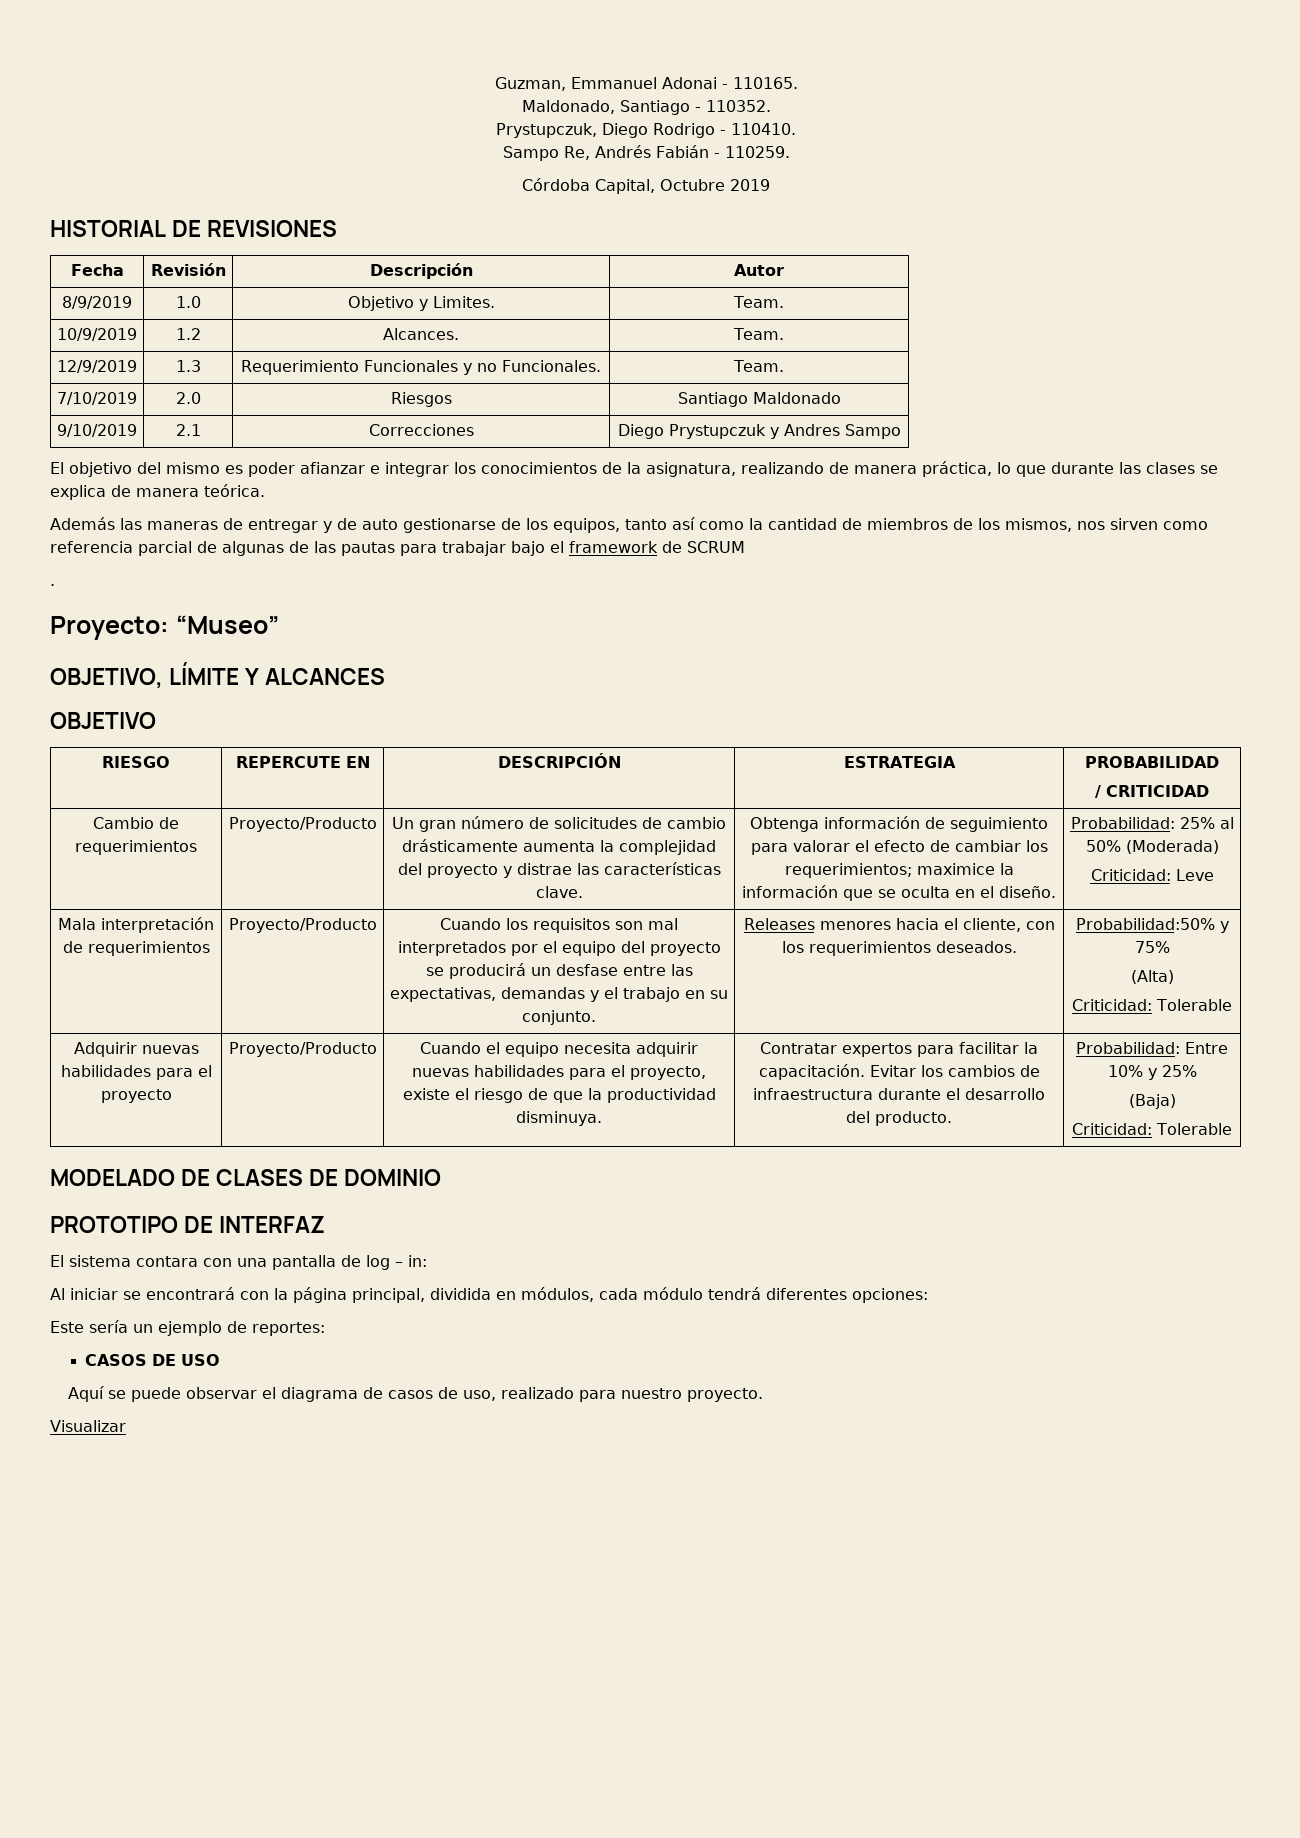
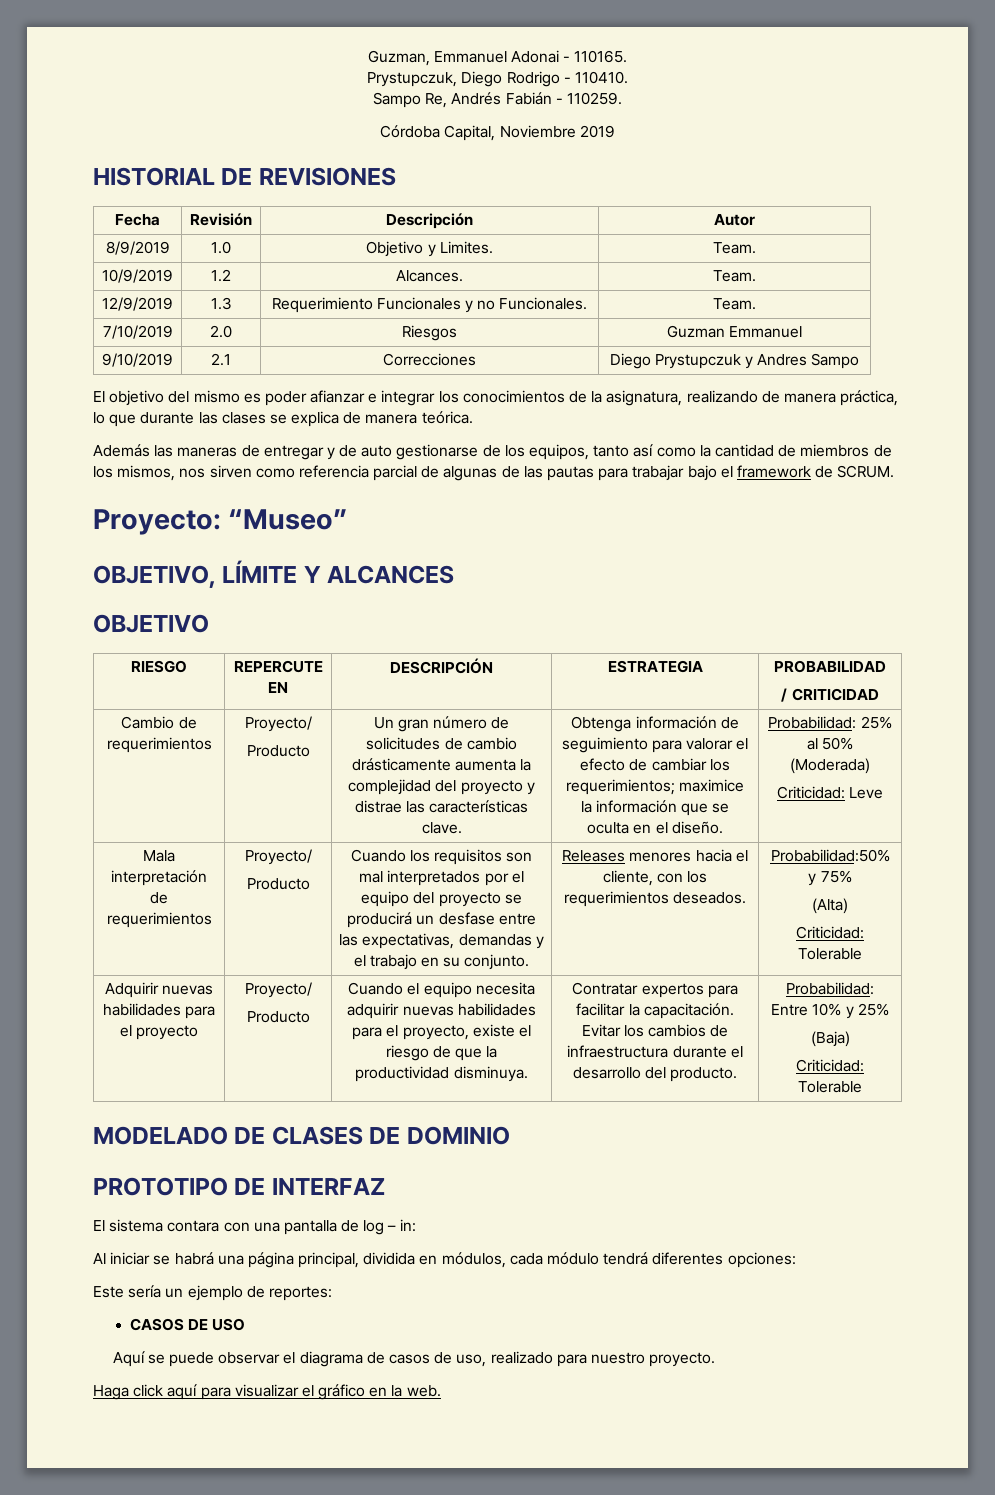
[521,100,771,115] // Maldonado, Santiago - 110352. -> (628, 56) none
[660,179,725,191] Octubre -> [499,125,576,138] Noviembre
[677,392,841,407] Santiago Maldonado -> [666,325,803,338] Guzman Emmanuel
[687,541,745,553] [50,584,55,586] SCRUM // . -> [837,465,895,478] SCRUM.
[228,817,377,832] Proyecto/Producto -> [244,716,312,732] [246,745,310,757] Proyecto/ // Producto
[228,918,377,933] Proyecto/Producto -> [244,849,312,865] [246,878,310,890] Proyecto/ // Producto
[228,1042,377,1057] Proyecto/Producto -> [244,982,312,998] [246,1011,310,1023] Proyecto/ // Producto
[146,1287,288,1300] encontrará con la -> [174,1252,244,1265] habrá una
[50,1420,126,1432] Visualizar -> [93,1384,441,1400] Haga click aquí para visualizar el gráfico en la web.

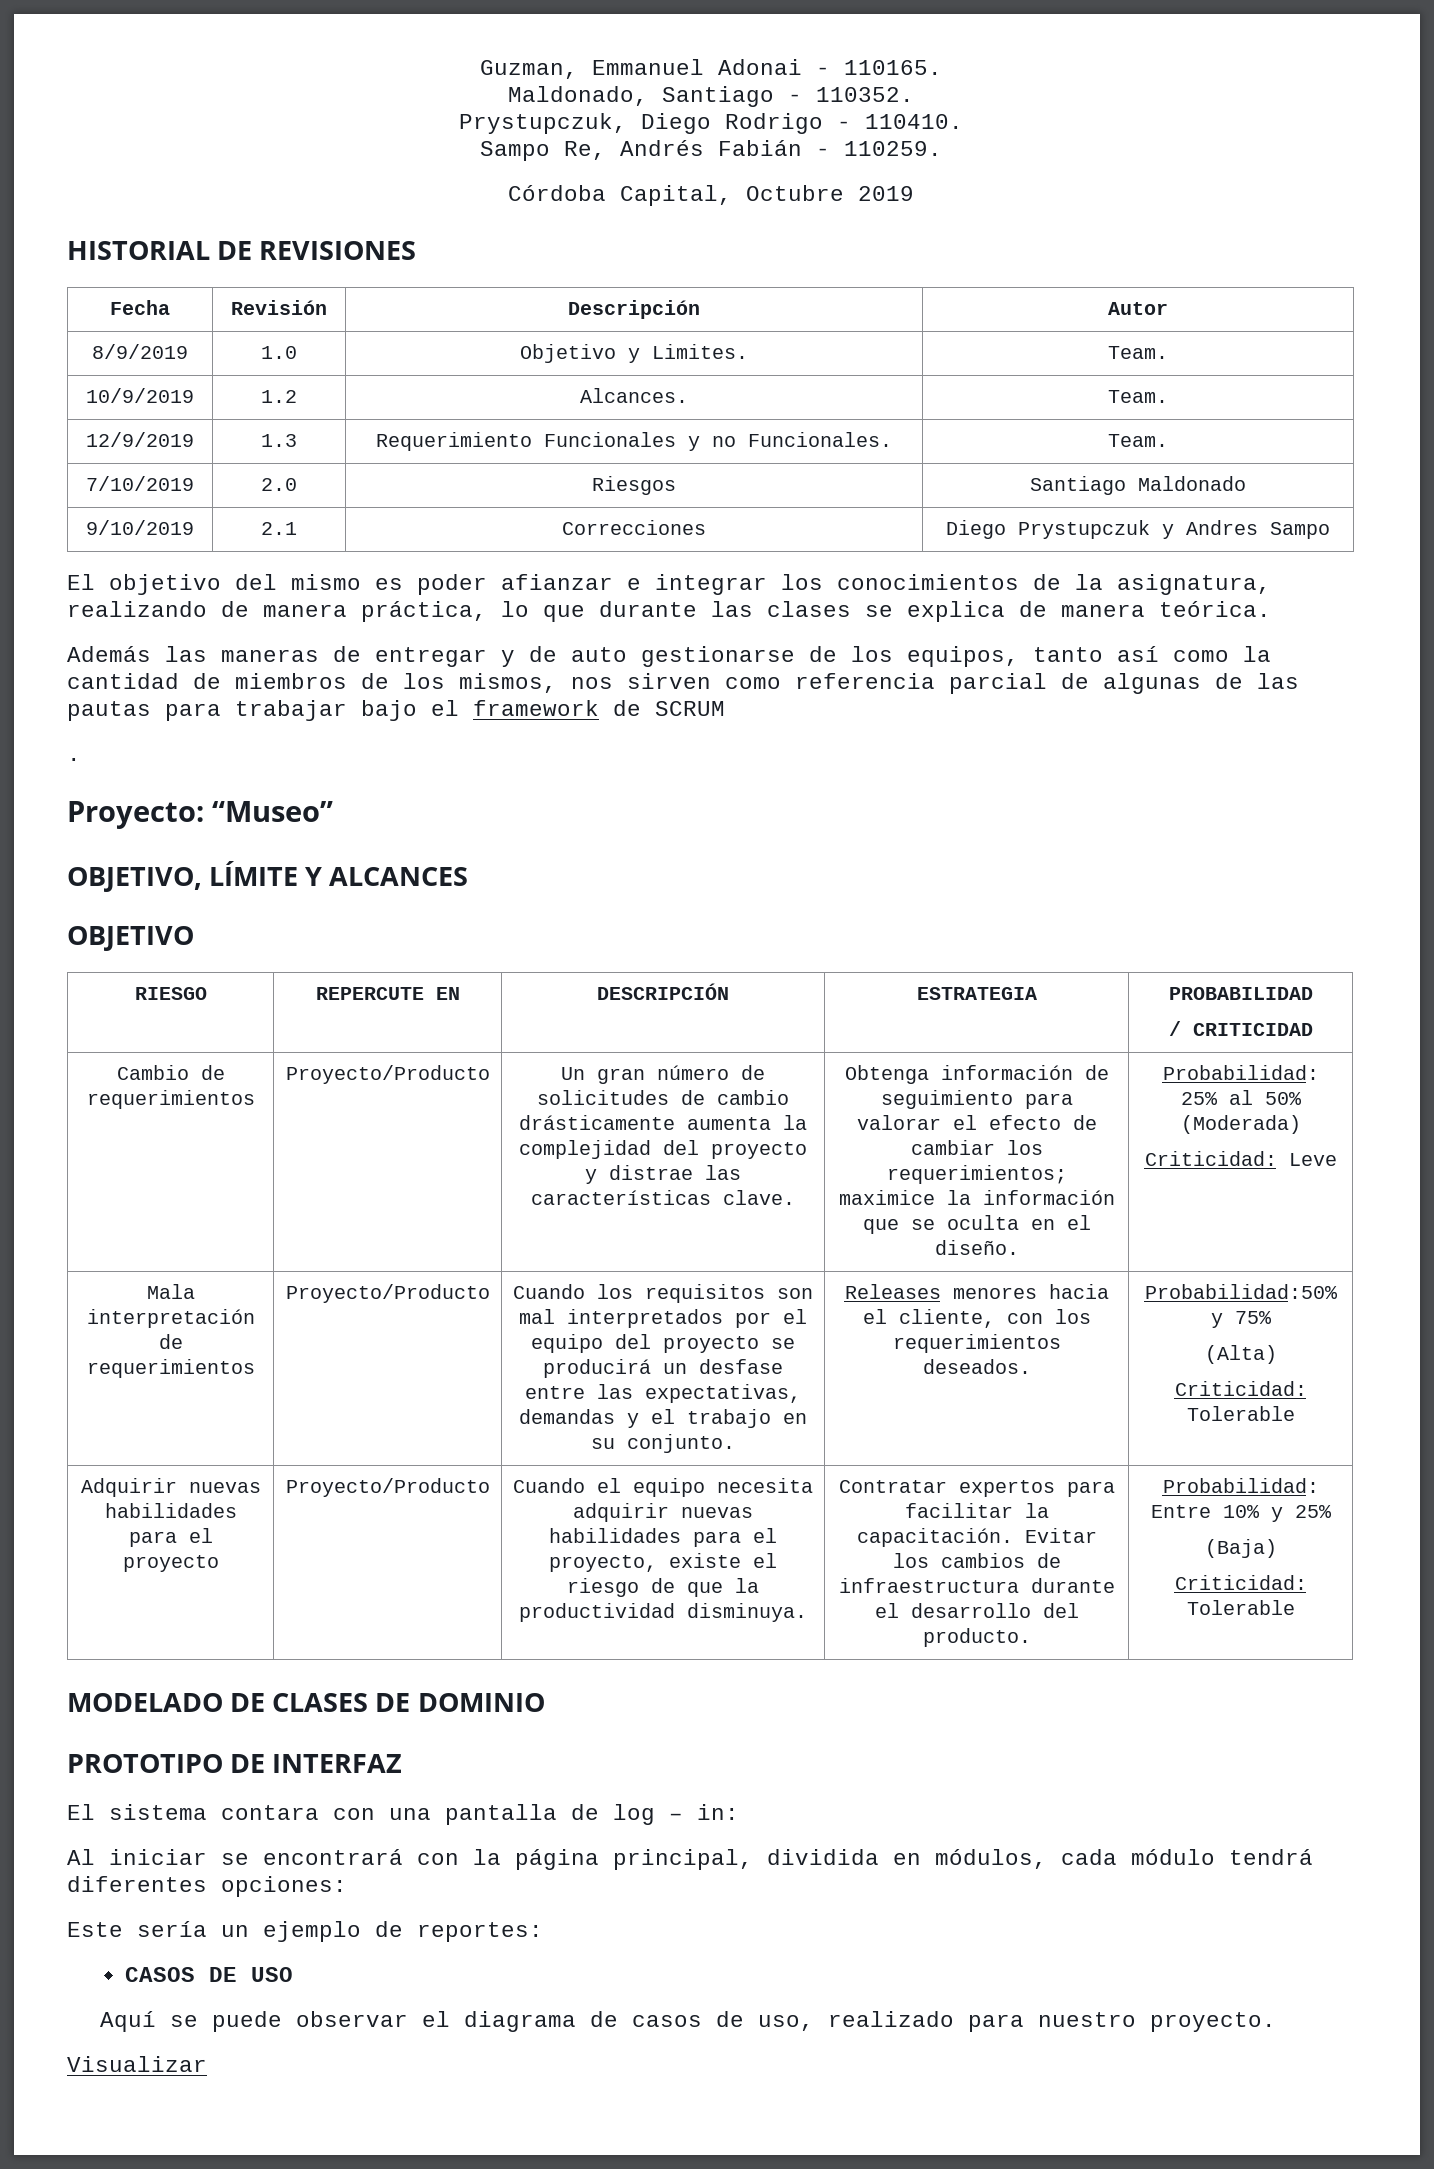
(628, 56) none -> [507,86,914,107] // Maldonado, Santiago - 110352.
[499,125,576,138] Noviembre -> [745,185,844,201] Octubre
[666,325,803,338] Guzman Emmanuel -> [1030,476,1246,495] Santiago Maldonado
[837,465,895,478] SCRUM. -> [655,701,725,716] [67,758,81,761] SCRUM // .
[244,716,312,732] [246,745,310,757] Proyecto/ // Producto -> [285,1065,490,1084] Proyecto/Producto
[244,849,312,865] [246,878,310,890] Proyecto/ // Producto -> [285,1284,490,1303] Proyecto/Producto
[244,982,312,998] [246,1011,310,1023] Proyecto/ // Producto -> [285,1478,490,1497] Proyecto/Producto
[174,1252,244,1265] habrá una -> [263,1849,501,1865] encontrará con la
[93,1384,441,1400] Haga click aquí para visualizar el gráfico en la web. -> [67,2056,207,2072] Visualizar

